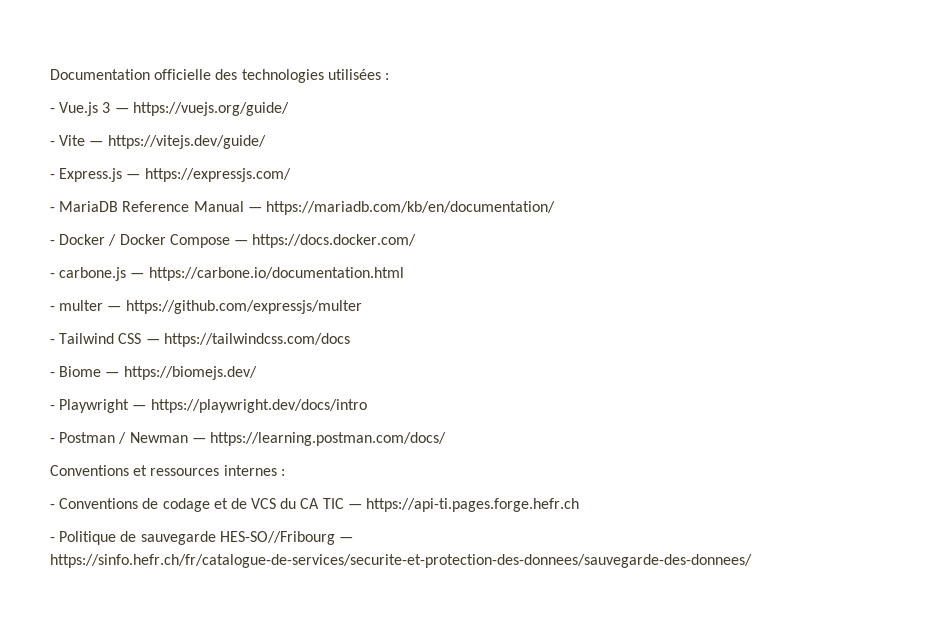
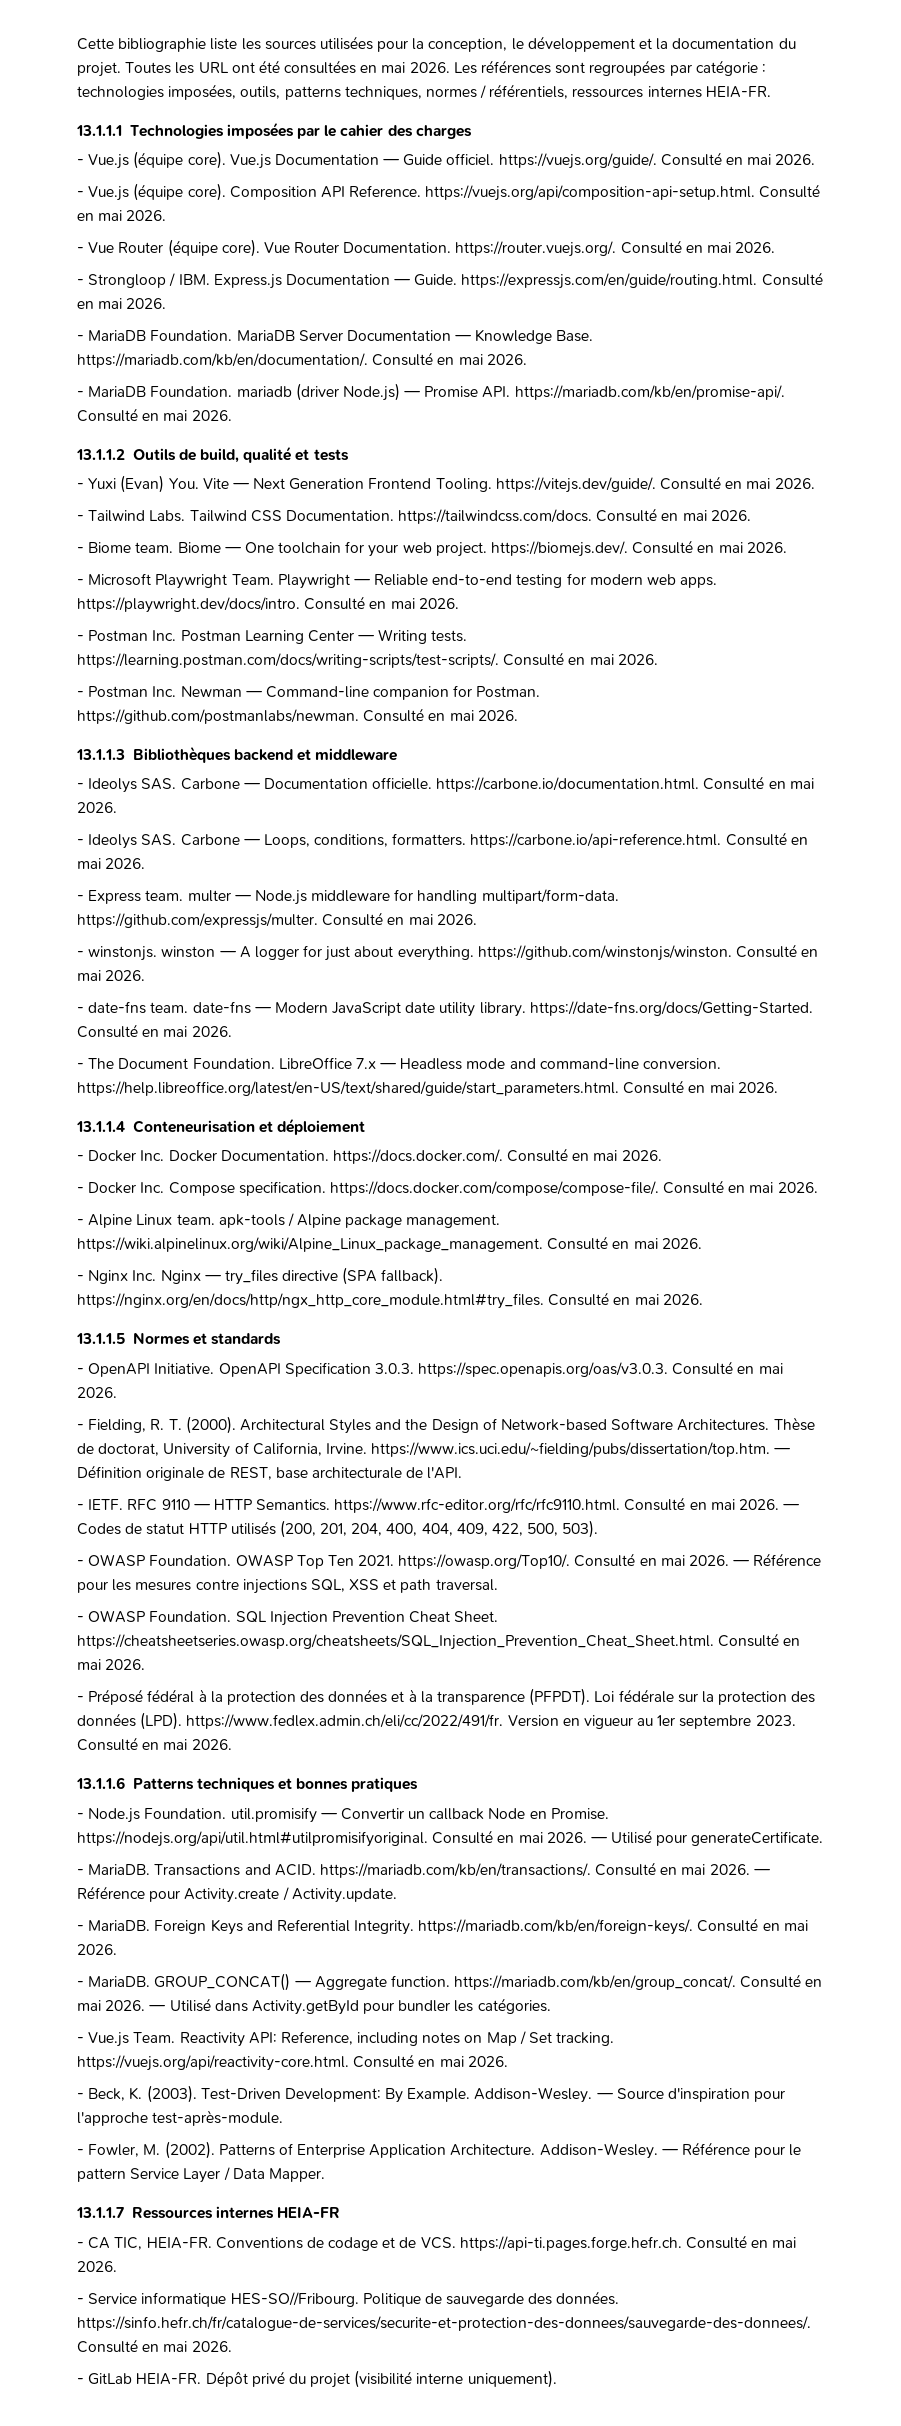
[50,69,389,83] [50,102,289,116] [50,135,266,149] [50,168,291,182] [50,201,555,215] [50,234,417,248] [50,267,404,281] [50,300,362,314] [50,333,350,347] [50,366,257,380] [50,399,367,413] [50,432,446,446] [50,465,285,476] [50,504,55,509] Documentation officielle des technologies utilisées : // - Vue.js 3 — https://vuejs.org/guide/ // - Vite — https://vitejs.dev/guide/ // - Express.js — https://expressjs.com/ // - MariaDB Reference Manual — https://mariadb.com/kb/en/documentation/ // - Docker / Docker Compose — https://docs.docker.com/ // - carbone.js — https://carbone.io/documentation.html // - multer — https://github.com/expressjs/multer // - Tailwind CSS — https://tailwindcss.com/docs // - Biome — https://biomejs.dev/ // - Playwright — https://playwright.dev/docs/intro // - Postman / Newman — https://learning.postman.com/docs/ // Conventions et ressources internes : // - -> [77,36,796,52] [77,60,766,77] [77,84,771,100] [76,122,472,139] [77,151,816,169] [77,183,821,201] [77,210,167,221] [77,239,776,257] [77,272,823,289] [77,298,167,309] [77,329,594,344] [77,352,527,368] [77,383,785,401] [77,408,232,422] [76,446,349,463] [77,475,815,493] [77,508,751,524] [77,540,787,557] [77,573,718,589] [77,596,459,613] [77,629,468,644] [77,652,658,668] [77,685,541,700] [77,708,518,724] [76,746,398,763] [77,776,814,793] [77,802,117,813] [77,832,808,849] [77,858,146,869] [77,889,619,905] [77,912,477,929] [77,944,819,961] [77,970,146,981] [77,1001,813,1017] [77,1024,232,1038] [77,1057,722,1070] [77,1080,778,1096] [76,1118,366,1135] [77,1148,662,1164] [77,1180,818,1196] [77,1213,501,1228] [77,1236,702,1252] [77,1267,444,1285] [77,1292,703,1309] [76,1333,282,1345] [77,1361,783,1377] [77,1387,117,1398] [77,1416,815,1434] [77,1442,791,1458] [77,1465,463,1481] [77,1497,800,1513] [77,1520,599,1538] [77,1553,822,1569] [77,1579,498,1594] [77,1610,499,1626] [77,1633,801,1650] [77,1659,146,1670] [77,1688,816,1706] [77,1712,796,1730] [77,1737,232,1751] [76,1777,419,1792] [77,1807,609,1823] [77,1830,824,1847] [77,1862,770,1878] [77,1886,397,1903] [77,1918,808,1935] [77,1944,117,1955] [77,1973,823,1991] [77,1998,551,2015] [77,2031,615,2047] [77,2054,508,2071] [77,2085,786,2103] [77,2110,284,2126] [77,2141,802,2159] [77,2167,325,2183] [76,2206,341,2219] [77,2237,212,2250] Cette bibliographie liste les sources utilisées pour la conception, le développement et la documentation du projet. Toutes les URL ont été consultées en mai 2026. Les références sont regroupées par catégorie : technologies imposées, outils, patterns techniques, normes / référentiels, ressources internes HEIA-FR. // 13.1.1.1 Technologies imposées par le cahier des charges // - Vue.js (équipe core). Vue.js Documentation — Guide officiel. https://vuejs.org/guide/. Consulté en mai 2026. // - Vue.js (équipe core). Composition API Reference. https://vuejs.org/api/composition-api-setup.html. Consulté en mai 2026. // - Vue Router (équipe core). Vue Router Documentation. https://router.vuejs.org/. Consulté en mai 2026. // - Strongloop / IBM. Express.js Documentation — Guide. https://expressjs.com/en/guide/routing.html. Consulté en mai 2026. // - MariaDB Foundation. MariaDB Server Documentation — Knowledge Base. https://mariadb.com/kb/en/documentation/. Consulté en mai 2026. // - MariaDB Foundation. mariadb (driver Node.js) — Promise API. https://mariadb.com/kb/en/promise-api/. Consulté en mai 2026. // 13.1.1.2 Outils de build, qualité et tests // - Yuxi (Evan) You. Vite — Next Generation Frontend Tooling. https://vitejs.dev/guide/. Consulté en mai 2026. // - Tailwind Labs. Tailwind CSS Documentation. https://tailwindcss.com/docs. Consulté en mai 2026. // - Biome team. Biome — One toolchain for your web project. https://biomejs.dev/. Consulté en mai 2026. // - Microsoft Playwright Team. Playwright — Reliable end-to-end testing for modern web apps. https://playwright.dev/docs/intro. Consulté en mai 2026. // - Postman Inc. Postman Learning Center — Writing tests. https://learning.postman.com/docs/writing-scripts/test-scripts/. Consulté en mai 2026. // - Postman Inc. Newman — Command-line companion for Postman. https://github.com/postmanlabs/newman. Consulté en mai 2026. // 13.1.1.3 Bibliothèques backend et middleware // - Ideolys SAS. Carbone — Documentation officielle. https://carbone.io/documentation.html. Consulté en mai 2026. // - Ideolys SAS. Carbone — Loops, conditions, formatters. https://carbone.io/api-reference.html. Consulté en mai 2026. // - Express team. multer — Node.js middleware for handling multipart/form-data. https://github.com/expressjs/multer. Consulté en mai 2026. // - winstonjs. winston — A logger for just about everything. https://github.com/winstonjs/winston. Consulté en mai 2026. // - date-fns team. date-fns — Modern JavaScript date utility library. https://date-fns.org/docs/Getting-Started. Consulté en mai 2026. // - The Document Foundation. LibreOffice 7.x — Headless mode and command-line conversion. https://help.libreoffice.org/latest/en-US/text/shared/guide/start_parameters.html. Consulté en mai 2026. // 13.1.1.4 Conteneurisation et déploiement // - Docker Inc. Docker Documentation. https://docs.docker.com/. Consulté en mai 2026. // - Docker Inc. Compose specification. https://docs.docker.com/compose/compose-file/. Consulté en mai 2026. // - Alpine Linux team. apk-tools / Alpine package management. https://wiki.alpinelinux.org/wiki/Alpine_Linux_package_management. Consulté en mai 2026. // - Nginx Inc. Nginx — try_files directive (SPA fallback). https://nginx.org/en/docs/http/ngx_http_core_module.html#try_files. Consulté en mai 2026. // 13.1.1.5 Normes et standards // - OpenAPI Initiative. OpenAPI Specification 3.0.3. https://spec.openapis.org/oas/v3.0.3. Consulté en mai 2026. // - Fielding, R. T. (2000). Architectural Styles and the Design of Network-based Software Architectures. Thèse de doctorat, University of California, Irvine. https://www.ics.uci.edu/~fielding/pubs/dissertation/top.htm. — Définition originale de REST, base architecturale de l'API. // - IETF. RFC 9110 — HTTP Semantics. https://www.rfc-editor.org/rfc/rfc9110.html. Consulté en mai 2026. — Codes de statut HTTP utilisés (200, 201, 204, 400, 404, 409, 422, 500, 503). // - OWASP Foundation. OWASP Top Ten 2021. https://owasp.org/Top10/. Consulté en mai 2026. — Référence pour les mesures contre injections SQL, XSS et path traversal. // - OWASP Foundation. SQL Injection Prevention Cheat Sheet. https://cheatsheetseries.owasp.org/cheatsheets/SQL_Injection_Prevention_Cheat_Sheet.html. Consulté en mai 2026. // - Préposé fédéral à la protection des données et à la transparence (PFPDT). Loi fédérale sur la protection des données (LPD). https://www.fedlex.admin.ch/eli/cc/2022/491/fr. Version en vigueur au 1er septembre 2023. Consulté en mai 2026. // 13.1.1.6 Patterns techniques et bonnes pratiques // - Node.js Foundation. util.promisify — Convertir un callback Node en Promise. https://nodejs.org/api/util.html#utilpromisifyoriginal. Consulté en mai 2026. — Utilisé pour generateCertificate. // - MariaDB. Transactions and ACID. https://mariadb.com/kb/en/transactions/. Consulté en mai 2026. — Référence pour Activity.create / Activity.update. // - MariaDB. Foreign Keys and Referential Integrity. https://mariadb.com/kb/en/foreign-keys/. Consulté en mai 2026. // - MariaDB. GROUP_CONCAT() — Aggregate function. https://mariadb.com/kb/en/group_concat/. Consulté en mai 2026. — Utilisé dans Activity.getById pour bundler les catégories. // - Vue.js Team. Reactivity API: Reference, including notes on Map / Set tracking. https://vuejs.org/api/reactivity-core.html. Consulté en mai 2026. // - Beck, K. (2003). Test-Driven Development: By Example. Addison-Wesley. — Source d'inspiration pour l'approche test-après-module. // - Fowler, M. (2002). Patterns of Enterprise Application Architecture. Addison-Wesley. — Référence pour le pattern Service Layer / Data Mapper. // 13.1.1.7 Ressources internes HEIA-FR // - CA TIC, HEIA-FR.
[251,498,580,512] [50,531,353,545] [50,554,752,568] VCS du CA TIC — https://api-ti.pages.forge.hefr.ch // - Politique de sauvegarde HES-SO//Fribourg — https://sinfo.hefr.ch/fr/catalogue-de-services/securite-et-protection-des-donnees/sauvegarde-des-donnees/ -> [420,2235,797,2251] [77,2261,117,2272] [77,2291,620,2307] [77,2316,811,2331] [77,2339,232,2353] [77,2370,557,2388] VCS. https://api-ti.pages.forge.hefr.ch. Consulté en mai 2026. // - Service informatique HES-SO//Fribourg. Politique de sauvegarde des données. https://sinfo.hefr.ch/fr/catalogue-de-services/securite-et-protection-des-donnees/sauvegarde-des-donnees/. Consulté en mai 2026. // - GitLab HEIA-FR. Dépôt privé du projet (visibilité interne uniquement).

